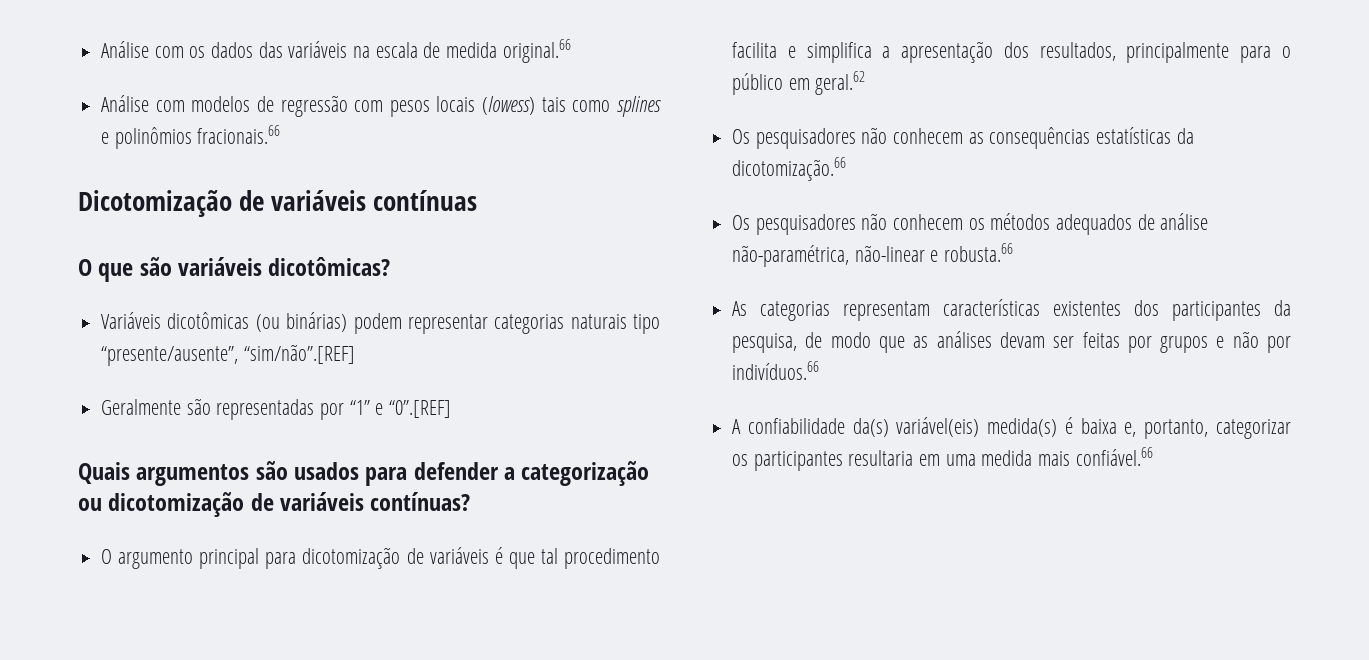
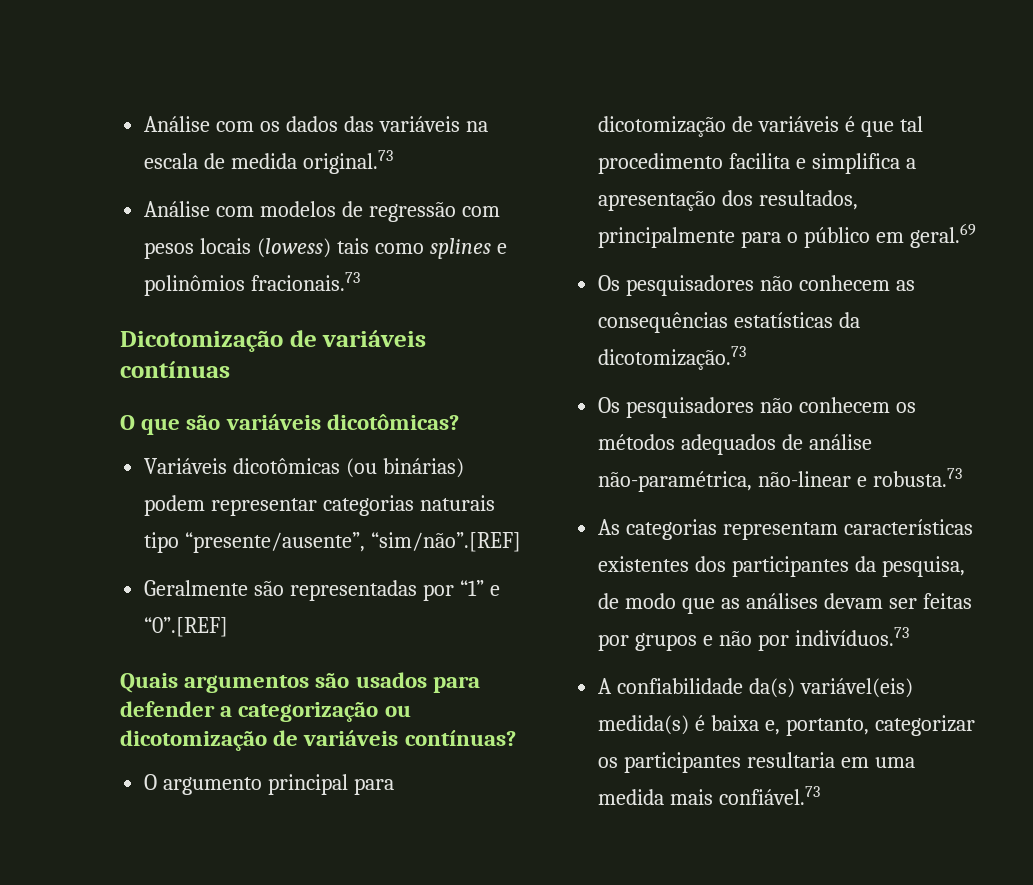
[502,39,571,63] original.66 -> [303,150,394,174] original.73
[197,125,281,144] fracionais.66 -> [251,272,361,291] fracionais.73
[815,71,866,95] geral.62 -> [909,223,976,248] geral.69
[732,157,847,181] dicotomização.66 -> [598,346,747,370] dicotomização.73
[944,243,1014,262] robusta.66 -> [873,468,963,487] robusta.73
[732,361,820,380] indivíduos.66 -> [794,627,909,646] indivíduos.73
[1075,447,1153,466] confiável.66 -> [719,786,821,805] confiável.73

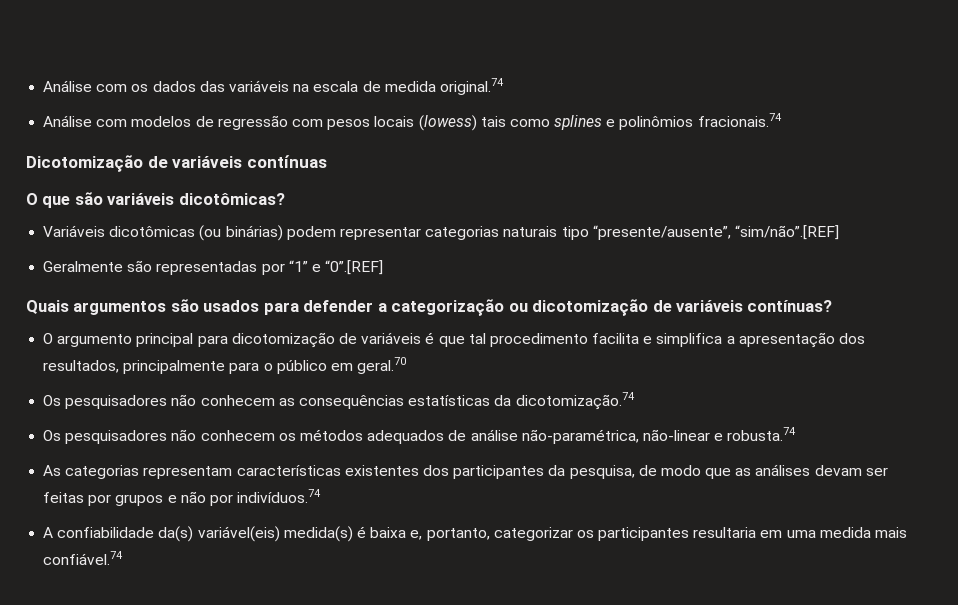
[303,150,394,174] original.73 -> [439,78,504,95] original.74
[251,272,361,291] fracionais.73 -> [697,113,782,127] fracionais.74
[909,223,976,248] geral.69 -> [357,357,407,374] geral.70
[598,346,747,370] dicotomização.73 -> [515,392,635,410] dicotomização.74
[873,468,963,487] robusta.73 -> [727,427,797,441] robusta.74
[794,627,909,646] indivíduos.73 -> [237,489,322,503] indivíduos.74
[719,786,821,805] confiável.73 -> [43,551,124,565] confiável.74

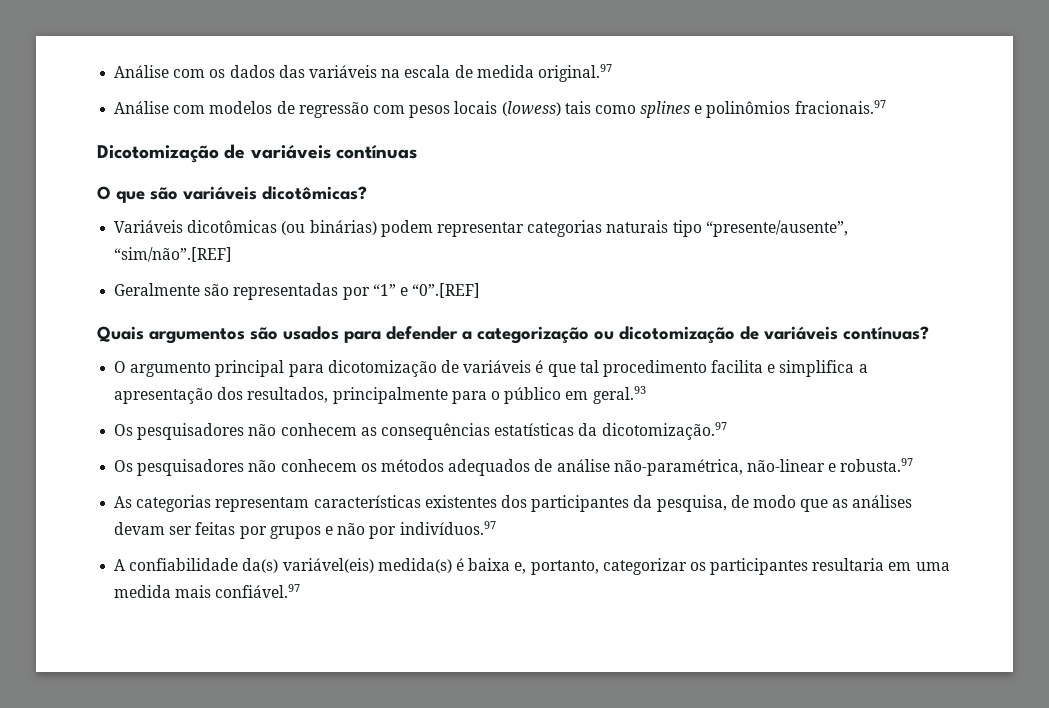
[439,78,504,95] original.74 -> [537,64,612,82] original.97
[697,113,782,127] fracionais.74 -> [794,100,886,114] fracionais.97
[357,357,407,374] geral.70 -> [592,386,646,404] geral.93
[515,392,635,410] dicotomização.74 -> [601,422,727,440] dicotomização.97
[727,427,797,441] robusta.74 -> [840,458,914,472] robusta.97
[237,489,322,503] indivíduos.74 -> [399,521,496,535] indivíduos.97
[43,551,124,565] confiável.74 -> [215,584,301,598] confiável.97

